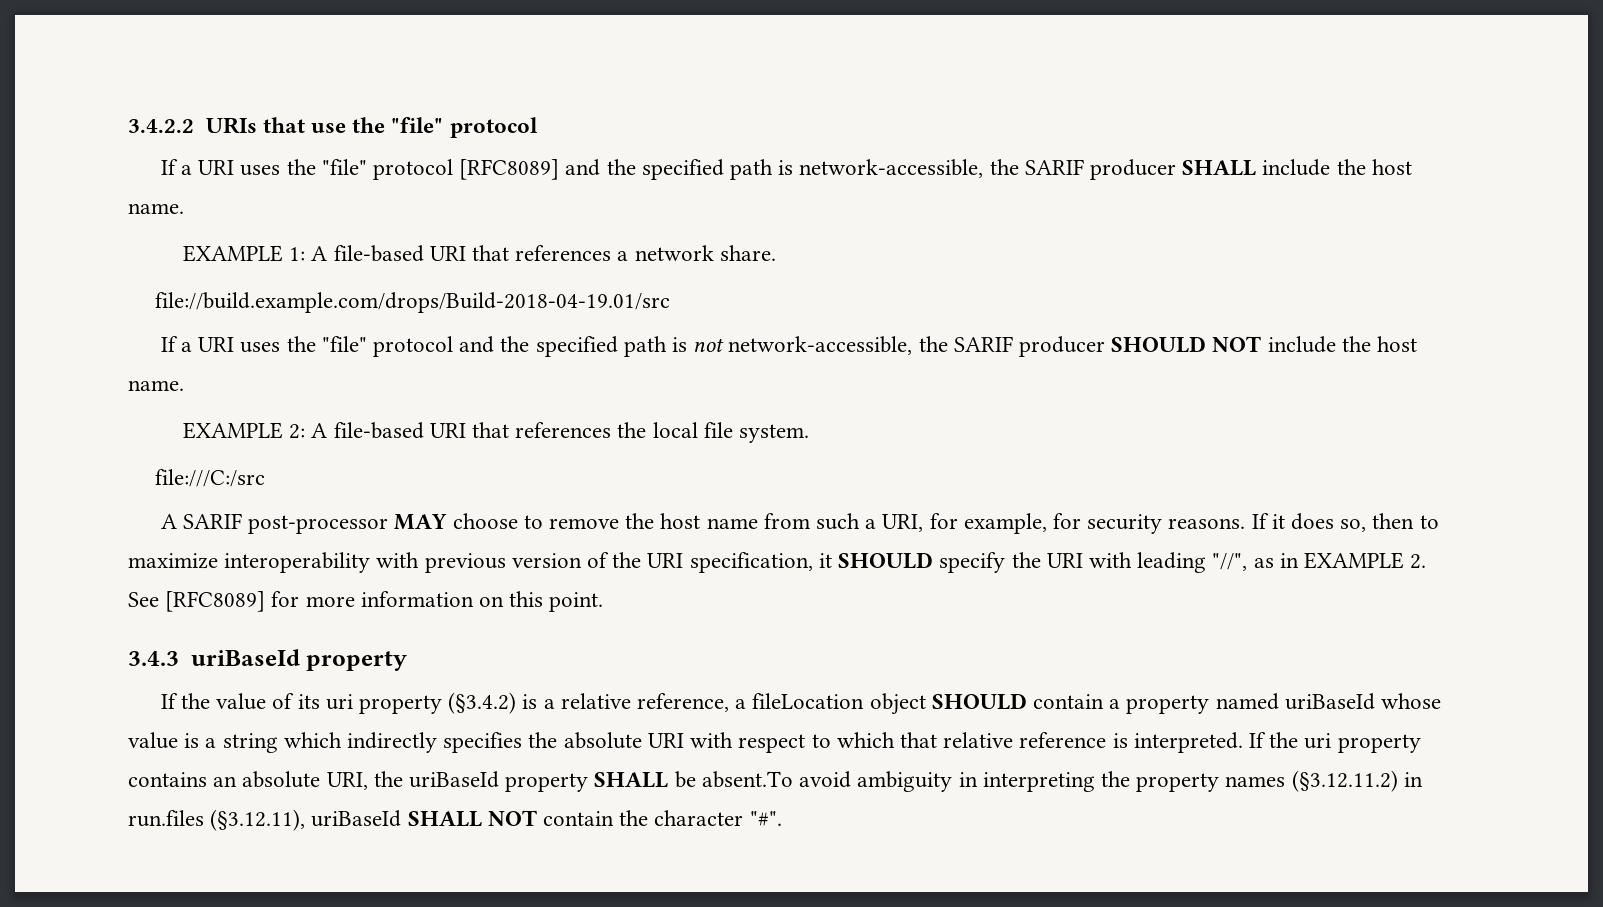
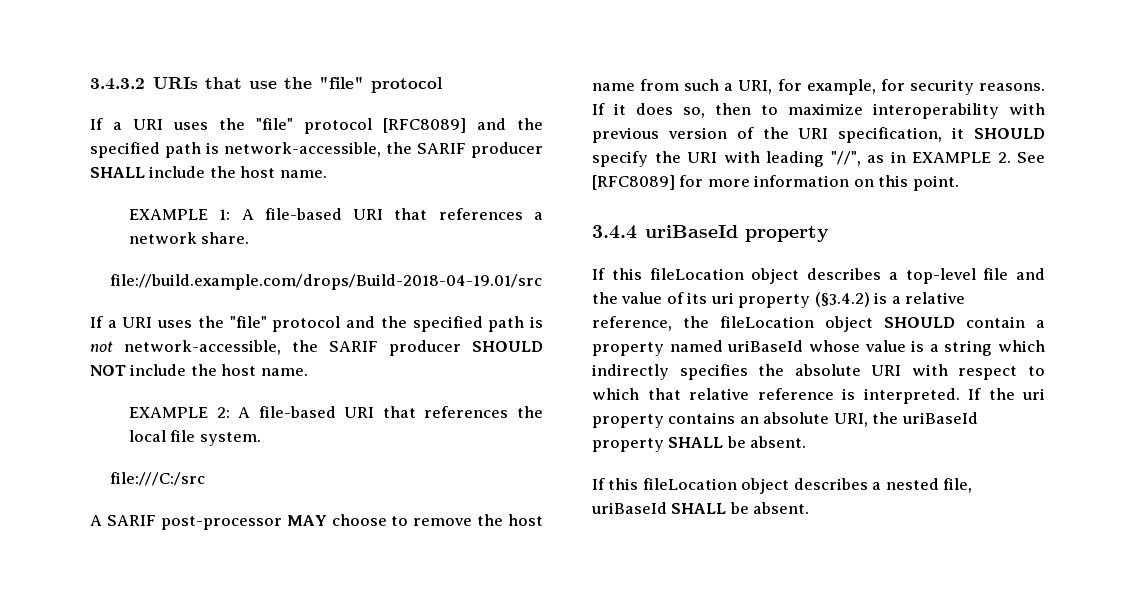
[128,119,194,133] 3.4.2.2 -> [90,78,145,90] 3.4.3.2
[128,651,179,666] 3.4.3 -> [592,225,637,239] 3.4.4
(178, 701) none -> [611,268,1045,284] this fileLocation object describes a top-level file and
[735,699,747,709] a -> [683,316,709,328] the
[701,770,1423,792] [128,809,782,831] absent.To avoid ambiguity in interpreting the property names (§3.12.11.2) in run.files (§3.12.11), uriBaseId SHALL NOT contain the character "#". -> [750,436,807,448] [592,478,973,494] [591,502,810,514] absent. // If this fileLocation object describes a nested file, uriBaseId SHALL be absent.

